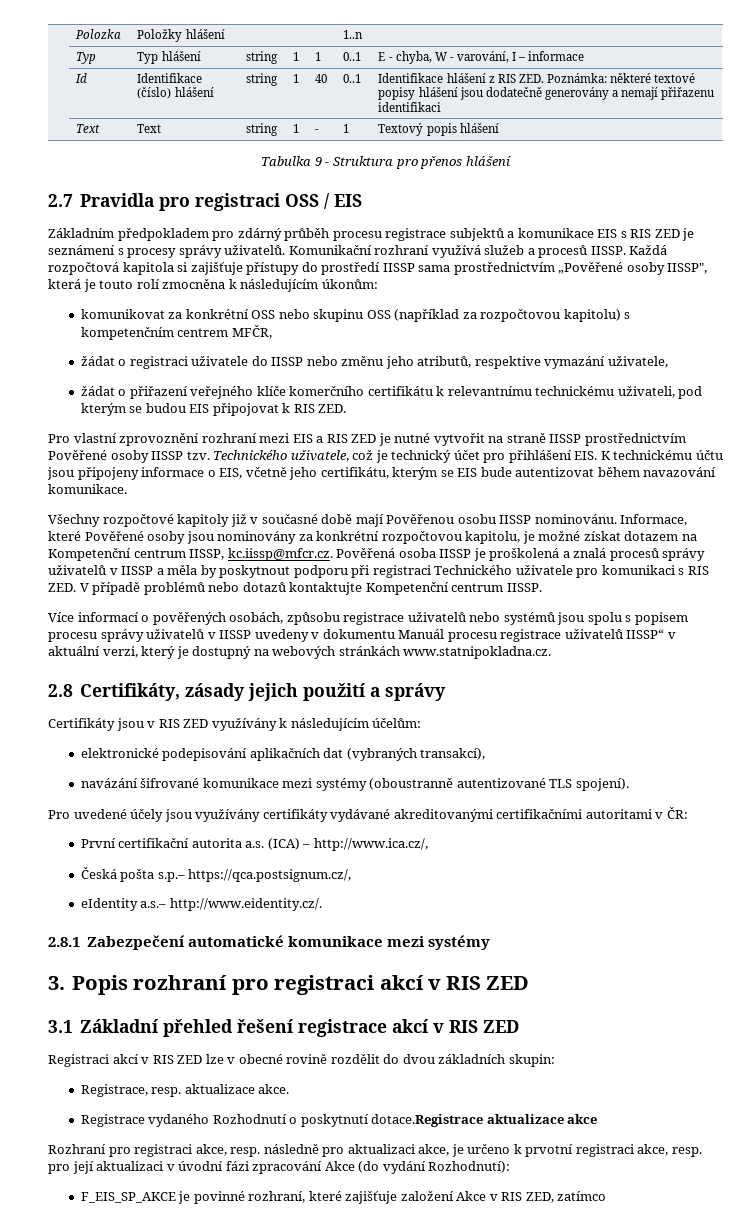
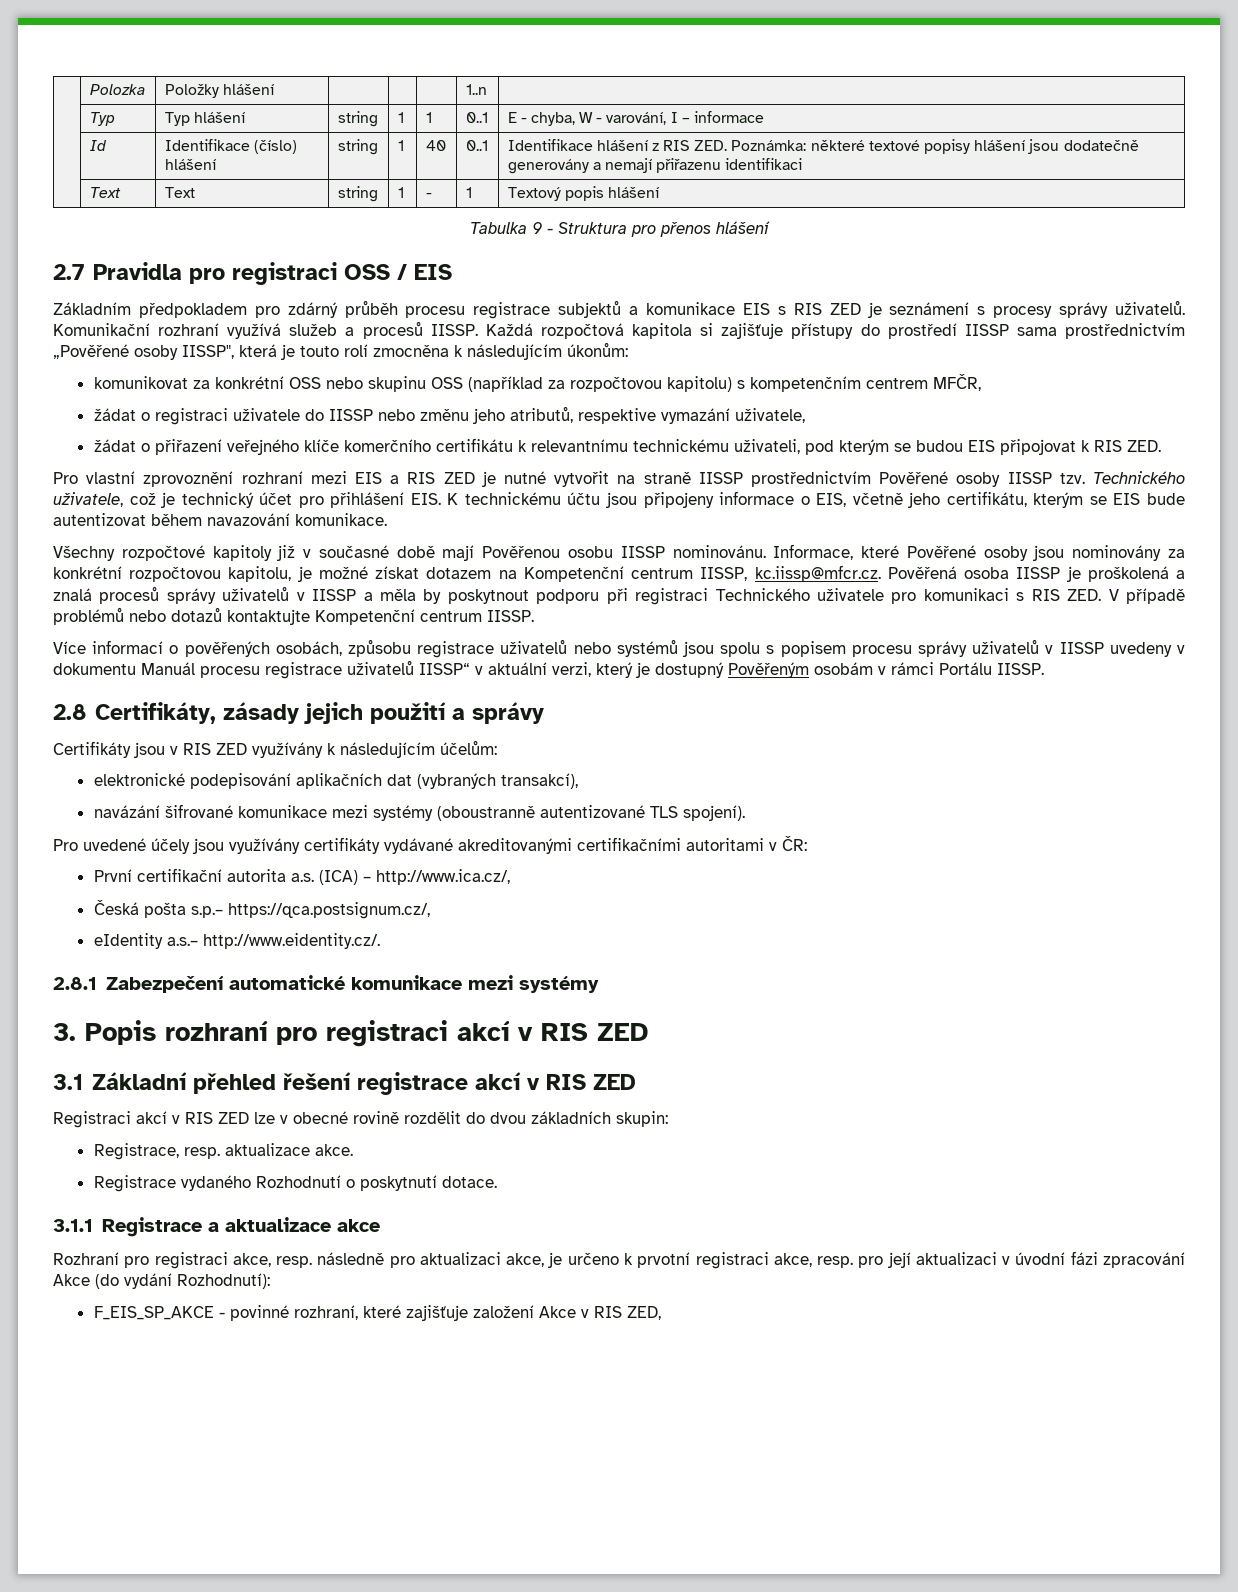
[253,646,552,659] na webových stránkách www.statnipokladna.cz. -> [728,662,1044,678] Pověřeným osobám v rámci Portálu IISSP.
[371,1114,484,1127] dotace.Registrace -> [441,1176,497,1188] [53,1217,219,1237] dotace. // 3.1.1 Registrace a
[178,1191,191,1204] je -> [218,1312,225,1318] -
[557,1191,607,1201] zatímco -> (661, 1313) none

